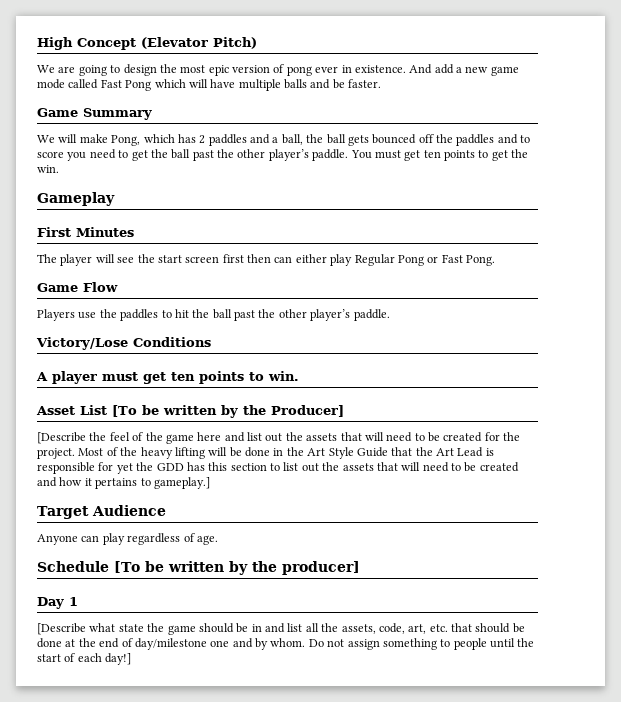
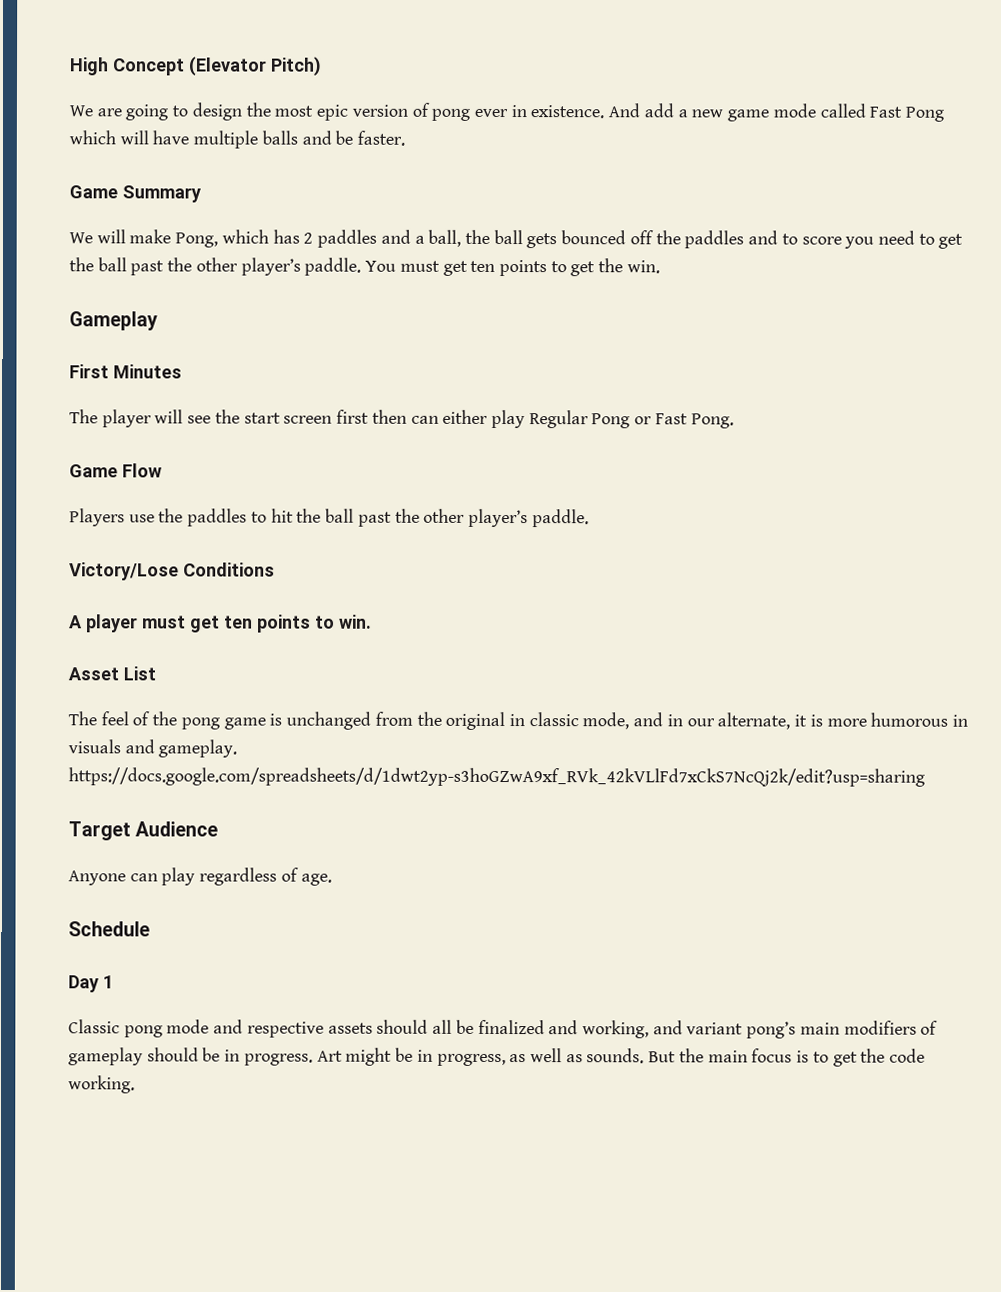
[112,405,344,418] [37,432,521,444] [37,447,494,459] [37,462,519,474] [37,477,210,489] [To be written by the Producer] // [Describe the feel of the game here and list out the assets that will need to be created for the project. Most of the heavy lifting will be done in the Art Style Guide that the Art Lead is responsible for yet the GDD has this section to list out the assets that will need to be created and how it pertains to gameplay.] -> [68,711,968,731] [68,739,238,758] [68,767,925,787] // The feel of the pong game is unchanged from the original in classic mode, and in our alternate, it is more humorous in visuals and gameplay. https://docs.google.com/spreadsheets/d/1dwt2yp-s3hoGZwA9xf_RVk_42kVLlFd7xCkS7NcQj2k/edit?usp=sharing
[114,561,360,575] [37,597,78,609] [37,623,525,635] [37,638,535,650] [37,653,132,665] [To be written by the producer] // Day 1 // [Describe what state the game should be in and list all the assets, code, art, etc. that should be done at the end of day/milestone one and by whom. Do not assign something to people until the start of each day!] -> [68,975,114,993] [68,1019,939,1039] [68,1047,925,1067] [68,1075,135,1094] // Day 1 // Classic pong mode and respective assets should all be finalized and working, and variant pong’s main modifiers of gameplay should be in progress. Art might be in progress, as well as sounds. But the main focus is to get the code working.

